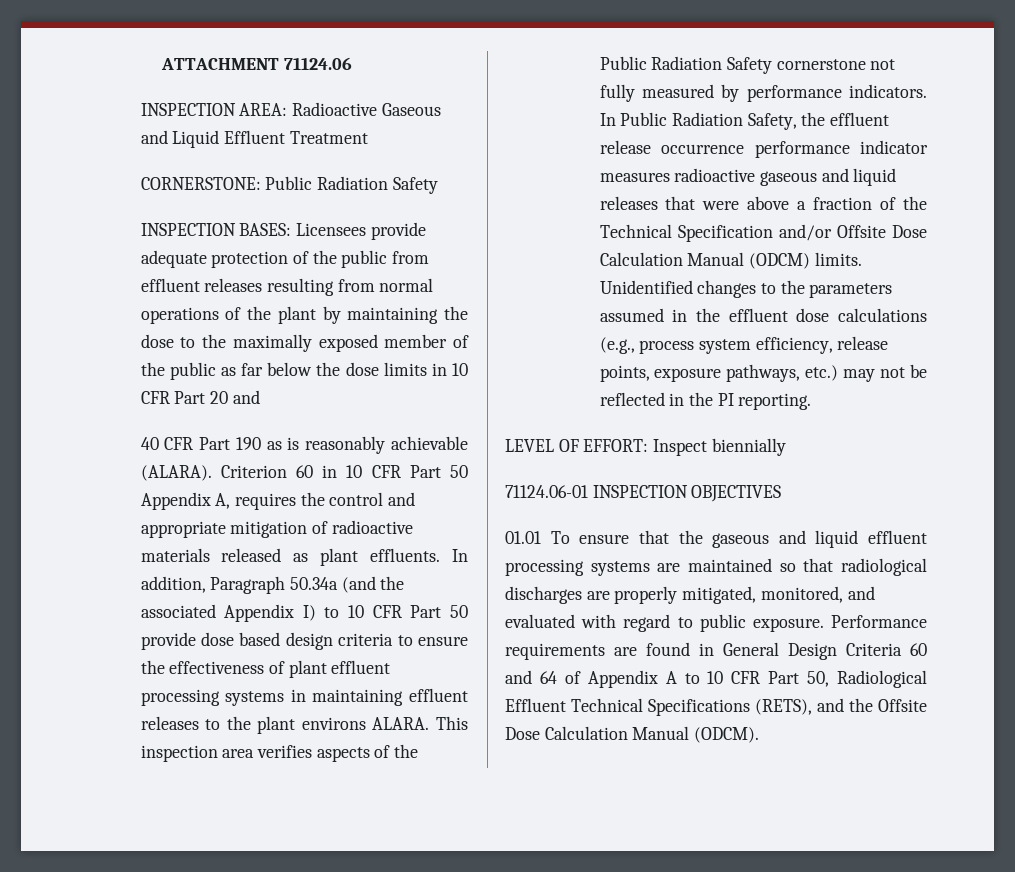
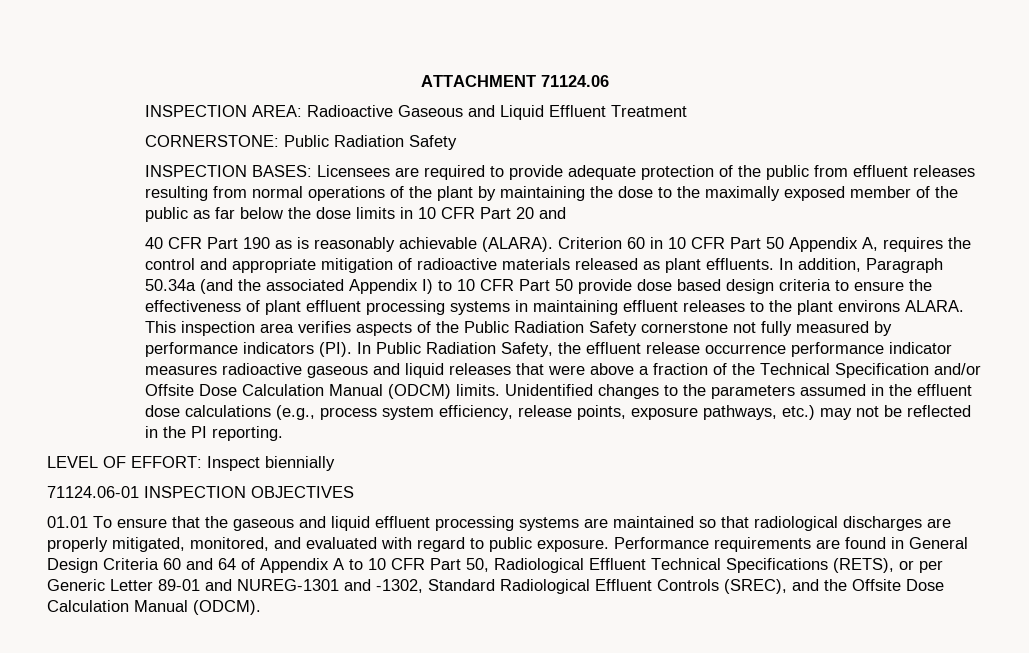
(366, 229) none -> [395,165,505,180] are required to
[849,84,927,98] indicators. -> [243,342,353,357] indicators (PI).
(812, 707) none -> [899,560,943,573] [47,579,787,594] or per Generic Letter 89-01 and NUREG-1301 and -1302, Standard Radiological Effluent Controls (SREC),

